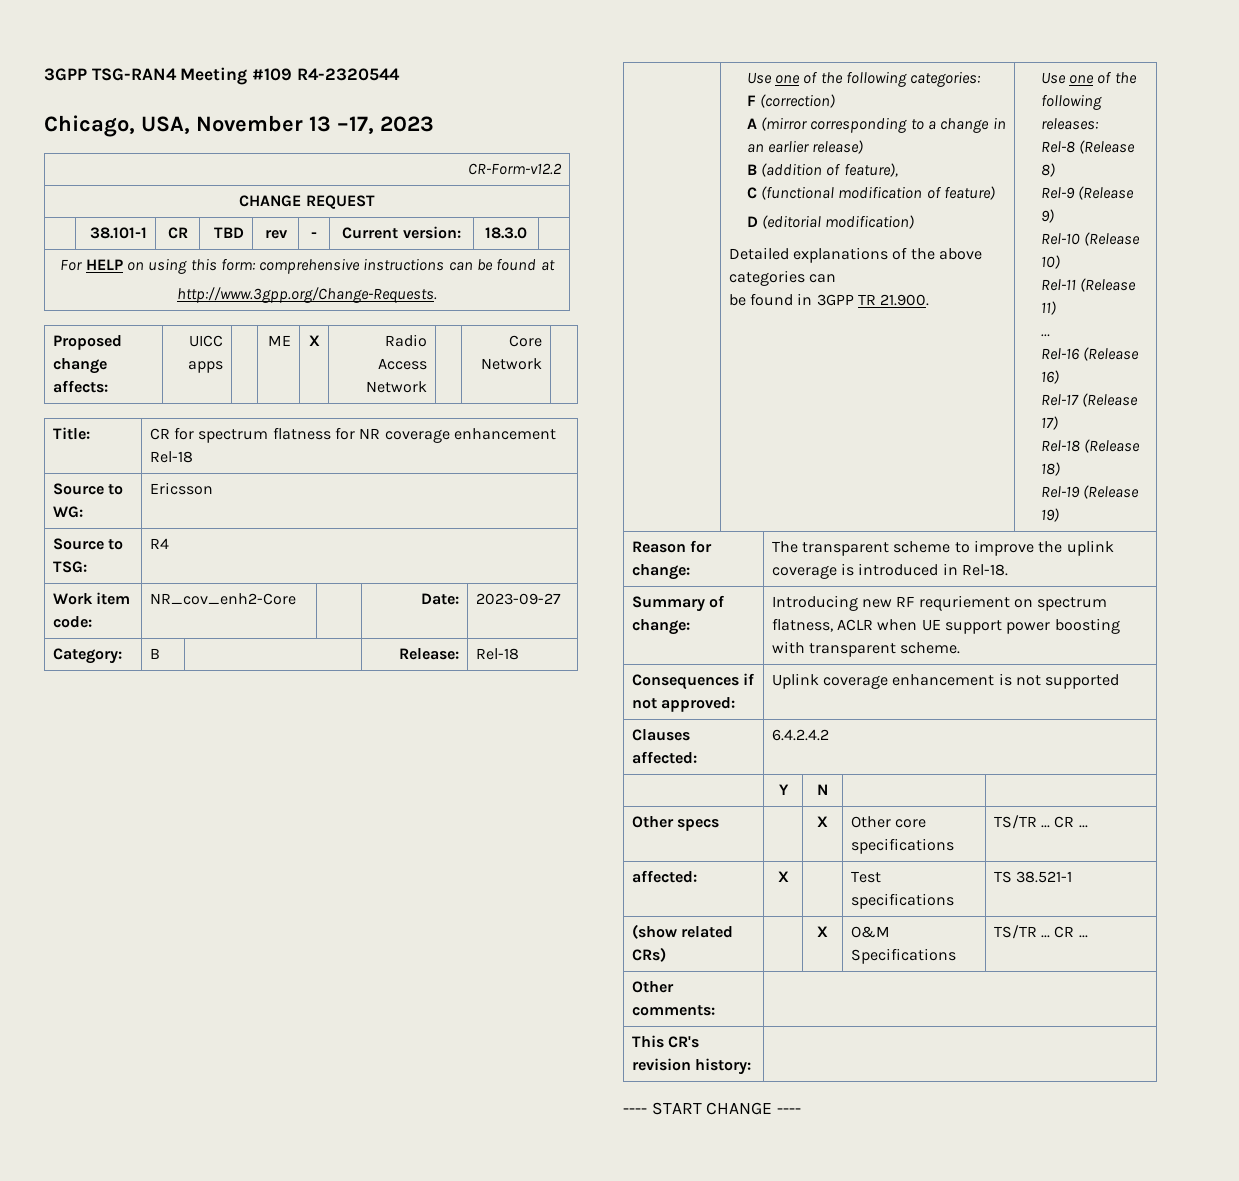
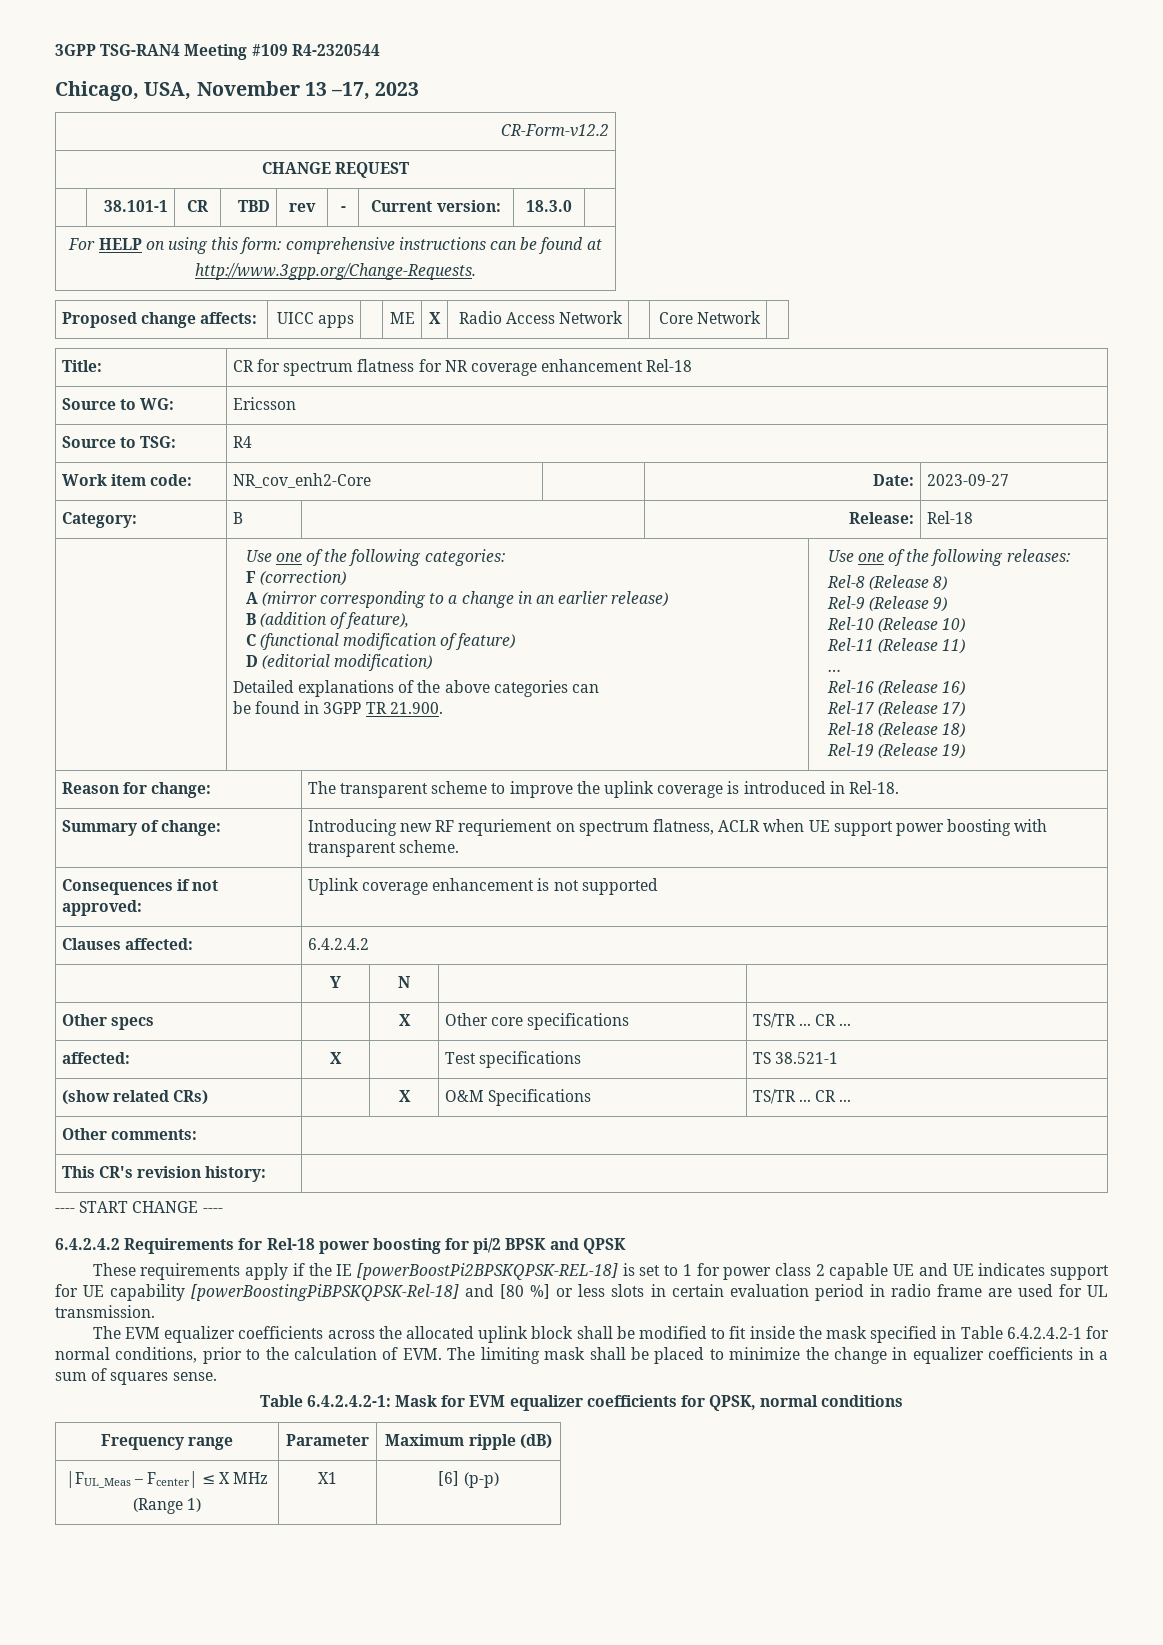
(802, 1111) none -> [55,1238,626,1254] [92,1263,1109,1280] [55,1284,1108,1301] [55,1305,155,1318] [92,1326,1109,1343] [55,1347,1108,1364] [55,1368,217,1385] [259,1395,904,1411] [100,1434,234,1450] [286,1434,369,1446] [385,1434,552,1450] [65,1471,269,1488] [132,1498,202,1514] [318,1472,337,1484] [438,1471,499,1488] // 6.4.2.4.2 Requirements for Rel-18 power boosting for pi/2 BPSK and QPSK // These requirements apply if the IE [powerBoostPi2BPSKQPSK-REL-18] is set to 1 for power class 2 capable UE and UE indicates support for UE capability [powerBoostingPiBPSKQPSK-Rel-18] and [80 %] or less slots in certain evaluation period in radio frame are used for UL transmission. // The EVM equalizer coefficients across the allocated uplink block shall be modified to fit inside the mask specified in Table 6.4.2.4.2-1 for normal conditions, prior to the calculation of EVM. The limiting mask shall be placed to minimize the change in equalizer coefficients in a sum of squares sense. // Table 6.4.2.4.2-1: Mask for EVM equalizer coefficients for QPSK, normal conditions // Frequency range | Parameter | Maximum ripple (dB) // |FUL_Meas – Fcenter| ≤ X MHz // (Range 1) | X1 | [6] (p-p)

